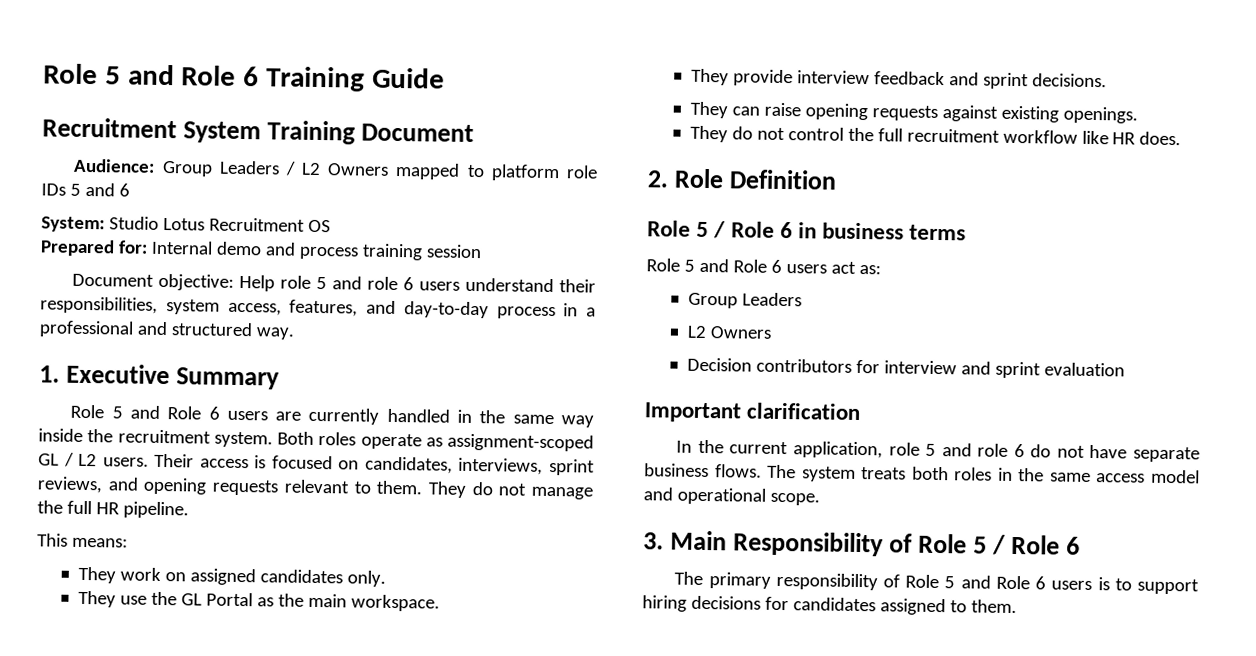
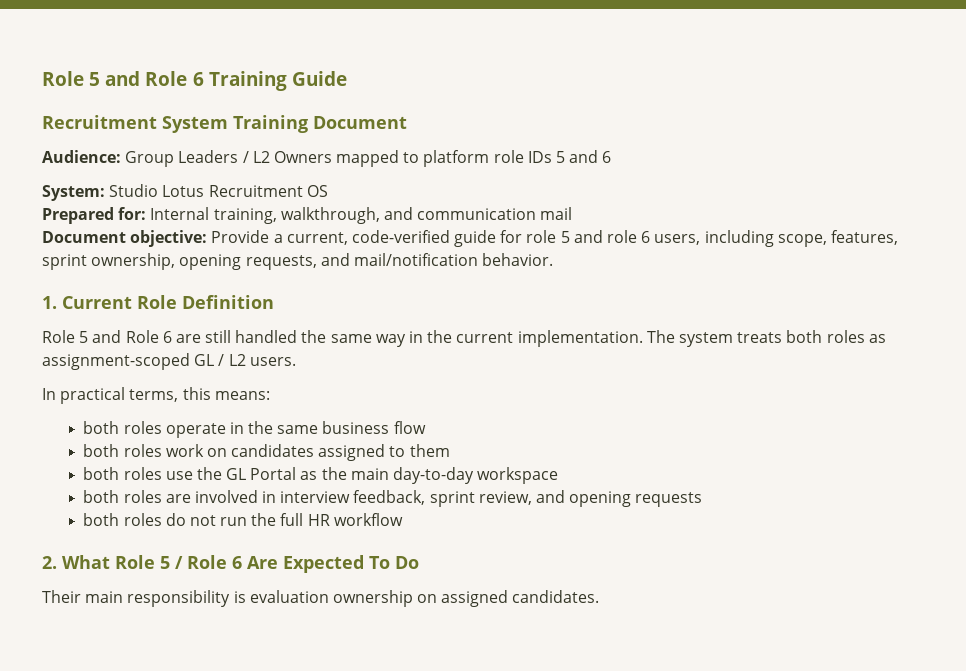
[215,241,482,261] [72,273,596,293] [40,296,596,320] [39,320,294,340] [39,363,281,390] [70,404,594,428] [38,428,422,450] demo and process training session // Document objective: Help role 5 and role 6 users understand their responsibilities, system access, features, and day-to-day process in a professional and structured way. // 1. Executive Summary // Role 5 and Role 6 users are currently handled in the same way inside the recruitment system. Both roles operate -> [213,207,573,224] [42,230,898,247] [42,253,554,270] [42,295,274,309] [42,330,865,347] training, walkthrough, and communication mail // Document objective: Provide a current, code-verified guide for role 5 and role 6 users, including scope, features, sprint ownership, opening requests, and mail/notification behavior. // 1. Current Role Definition // Role 5 and Role 6 are still handled the same way in the current implementation. The system treats both roles
[154,453,595,476] [37,476,593,500] [37,500,189,519] [37,533,128,548] [77,566,386,587] [77,590,116,608] Their access is focused on candidates, interviews, sprint reviews, and opening requests relevant to them. They do not manage the full HR pipeline. // This means: // They work on assigned candidates only. // They -> [42,387,270,404] [83,421,426,438] [83,444,450,461] [83,467,162,480] // In practical terms, this means: // both roles operate in the same business flow // both roles work on candidates assigned to them // both roles
[350,594,440,612] [690,68,1107,90] [689,101,1138,124] [689,125,1000,143] workspace. // They provide interview feedback and sprint decisions. // They can raise opening requests against existing openings. // They do not control the full recruitment -> [392,467,559,484] [83,490,703,507] [83,513,330,526] day-to-day workspace // both roles are involved in interview feedback, sprint review, and opening requests // both roles do not run the full HR
[1081,130,1182,146] like HR does. -> (403, 519) none
[674,168,838,190] [647,220,967,241] [646,258,881,275] [687,292,802,309] [686,325,772,339] [686,357,1125,379] [644,402,862,423] [676,439,1200,463] [644,463,1201,484] [643,487,820,506] [643,530,1081,557] [674,571,1199,595] [642,595,1017,616] Role Definition // Role 5 / Role 6 in business terms // Role 5 and Role 6 users act as: // Group Leaders // L2 Owners // Decision contributors for interview and sprint evaluation // Important clarification // In the current application, role 5 and role 6 do not have separate business flows. The system treats both roles in the same access model and operational scope. // 3. Main Responsibility of Role 5 / Role 6 // The primary responsibility of Role 5 and Role 6 users is to support hiring decisions for candidates assigned to them. -> [62,555,419,573] [42,590,600,607] What Role 5 / Role 6 Are Expected To Do // Their main responsibility is evaluation ownership on assigned candidates.

